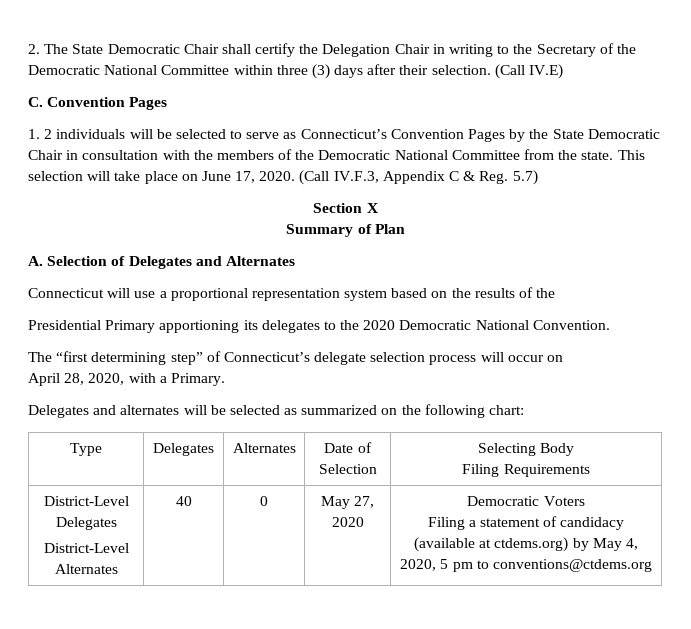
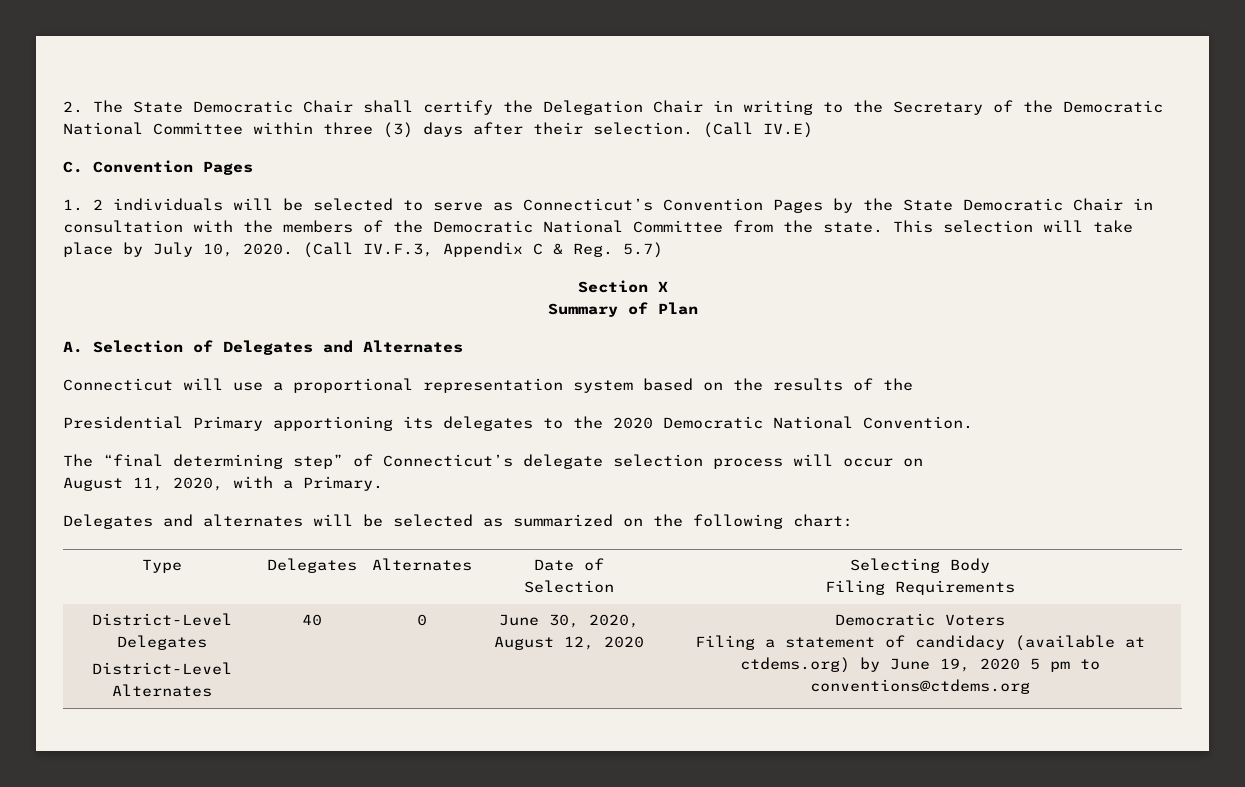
[181,171,256,183] on June 17, -> [123,242,233,257] by July 10,
[56,351,89,362] “first -> [103,454,163,467] “final
[28,373,85,386] April 28, -> [63,477,163,491] August 11,
[320,496,375,509] May 27, -> [498,614,639,628] [493,636,594,650] June 30, 2020, August 12,
[592,538,638,551] [400,559,437,571] May 4, 2020, -> [889,658,1020,672] June 19, 2020

